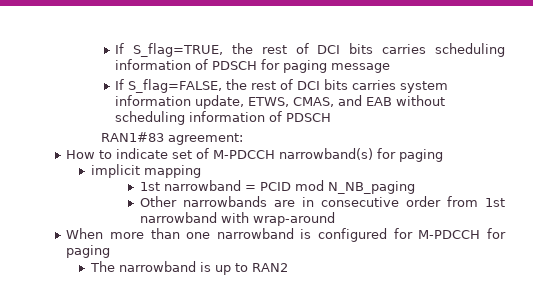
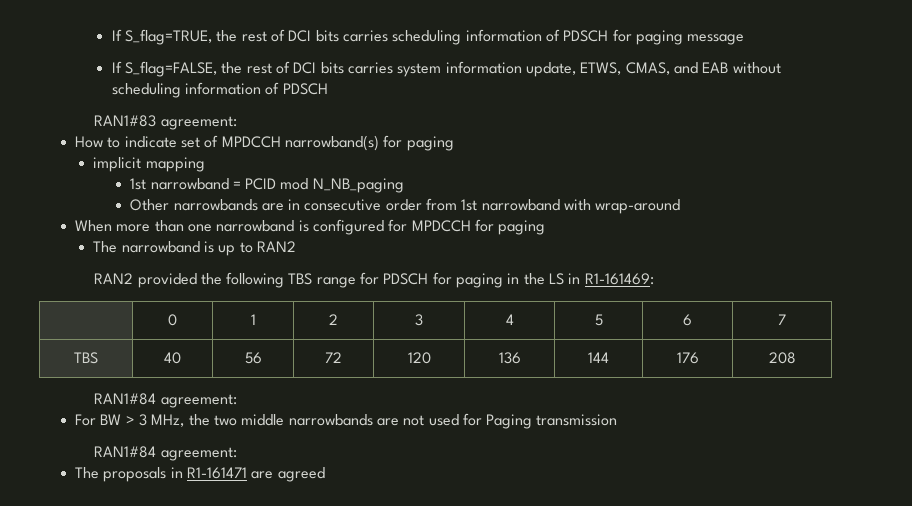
[213,150,276,159] M-PDCCH -> [221,136,281,148] MPDCCH
[418,230,481,239] M-PDCCH -> [411,220,471,232] MPDCCH
(288, 267) none -> [94,272,654,288] [168,314,177,326] [250,314,256,325] [329,314,338,325] [415,314,423,326] [505,314,514,325] [594,314,603,326] [683,314,692,326] [778,314,786,325] [74,352,98,364] [164,352,181,364] [244,352,262,364] [325,352,342,363] [407,352,431,364] [498,352,521,364] [588,352,609,363] [676,352,699,364] [768,352,796,364] [94,393,237,408] [74,413,618,429] [94,446,237,461] [74,467,325,482] // RAN2 provided the following TBS range for PDSCH for paging in the LS in R1-161469: // | 0 | 1 | 2 | 3 | 4 | 5 | 6 | 7 // TBS | 40 | 56 | 72 | 120 | 136 | 144 | 176 | 208 // RAN1#84 agreement: // For BW > 3 MHz, the two middle narrowbands are not used for Paging transmission // RAN1#84 agreement: // The proposals in R1-161471 are agreed

